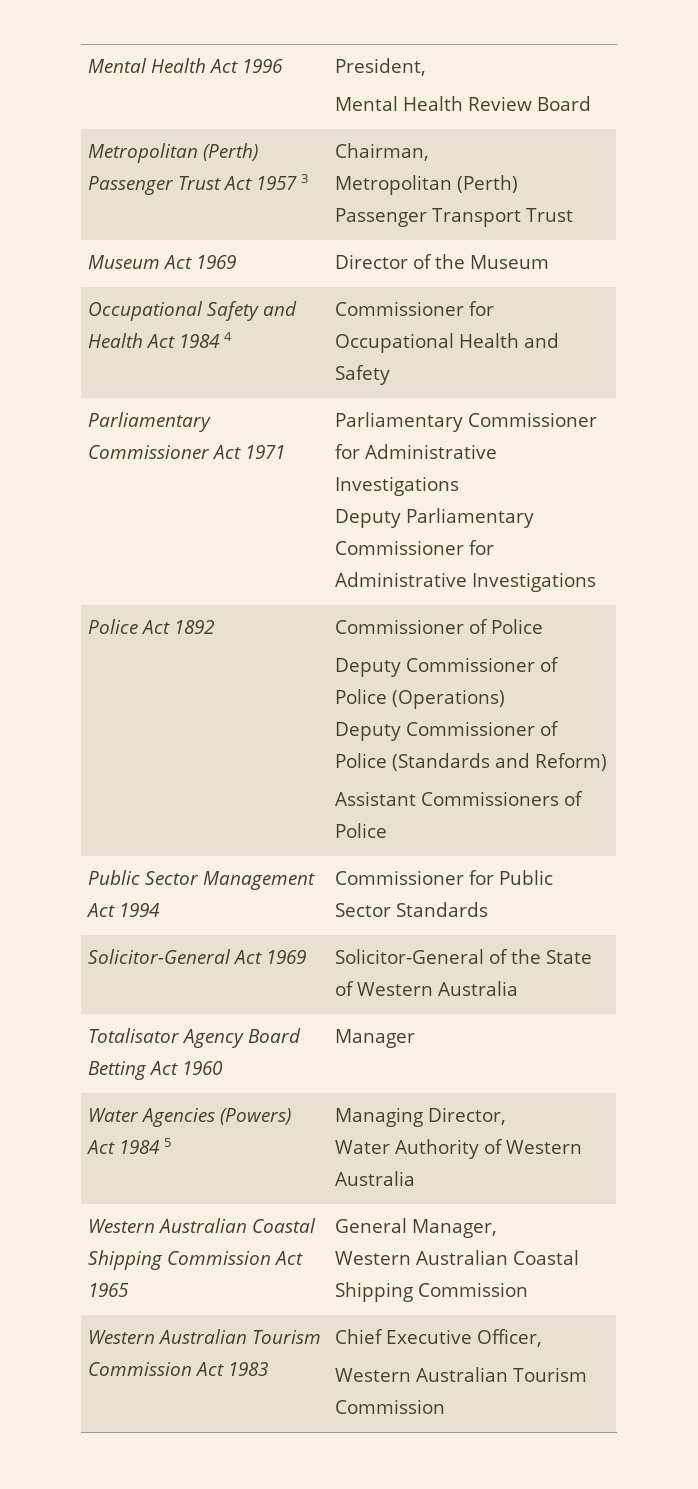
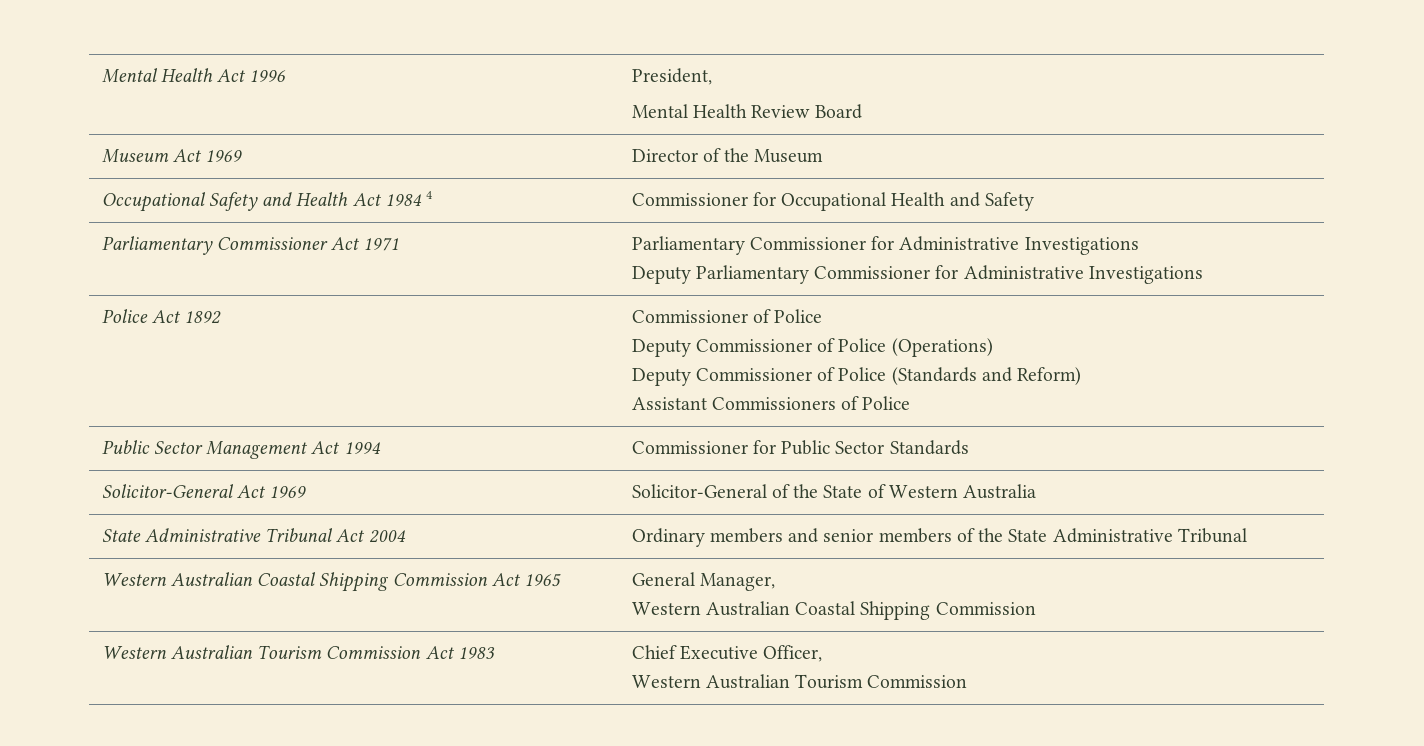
[88,143,259,163] [88,174,309,195] [335,143,430,161] [335,175,519,195] [335,208,574,227] // Metropolitan (Perth) Passenger Trust Act 1957 3 | Chairman, // Metropolitan (Perth) Passenger Transport Trust -> (863, 111) none
[88,1028,302,1048] [88,1061,224,1080] [335,1029,416,1048] [88,1108,292,1127] [86,1138,172,1154] [335,1107,507,1127] [335,1139,583,1159] [335,1171,416,1186] Totalisator Agency Board Betting Act 1960 | Manager // Water Agencies (Powers) Act 1984 5 | Managing Director, // Water Authority of Western Australia -> [101,528,406,543] [631,528,1248,547] State Administrative Tribunal Act 2004 | Ordinary members and senior members of the State Administrative Tribunal

